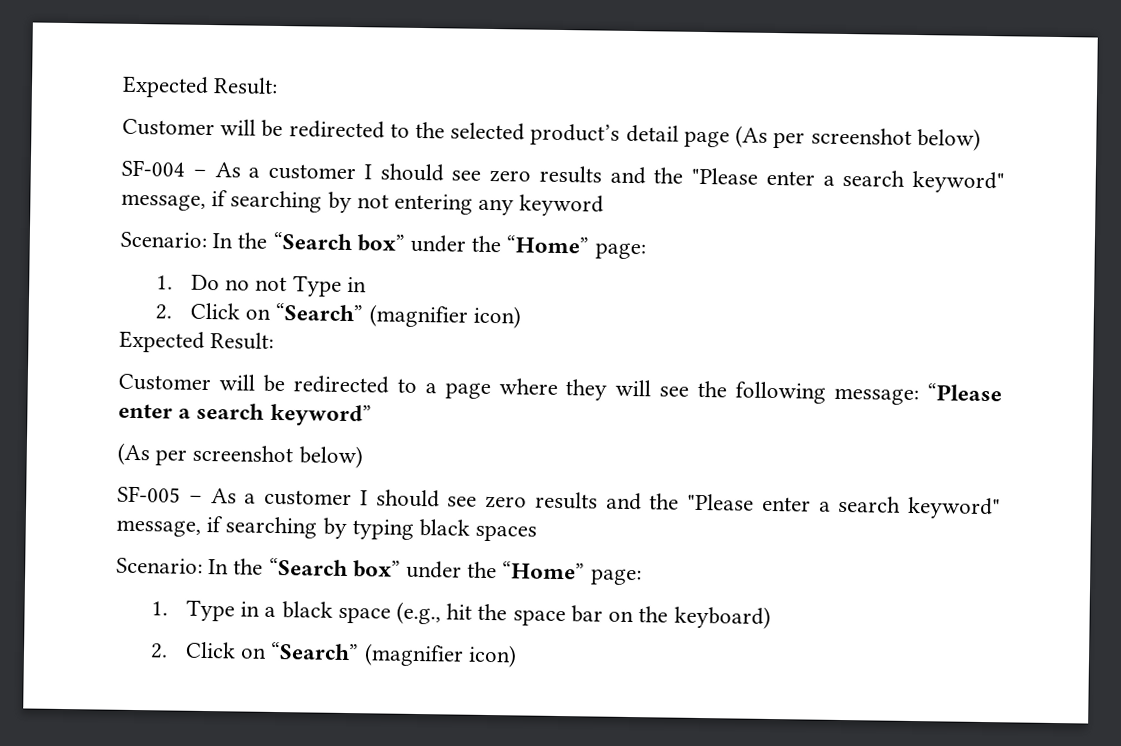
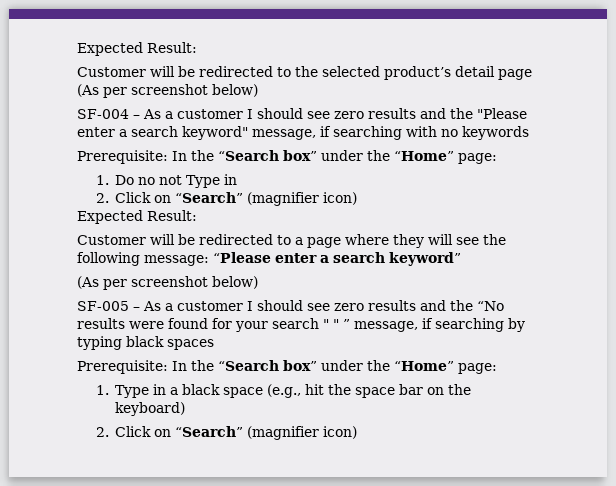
[327,191,605,217] [120,231,207,248] by not entering any keyword // Scenario: -> [406,126,529,140] [77,150,168,164] with no keywords // Prerequisite:
[687,493,1001,520] "Please enter a search keyword" -> [477,301,504,311] [77,318,350,332] “No results were found for your search " " ”
[116,557,203,574] Scenario: -> [77,360,168,374] Prerequisite:

